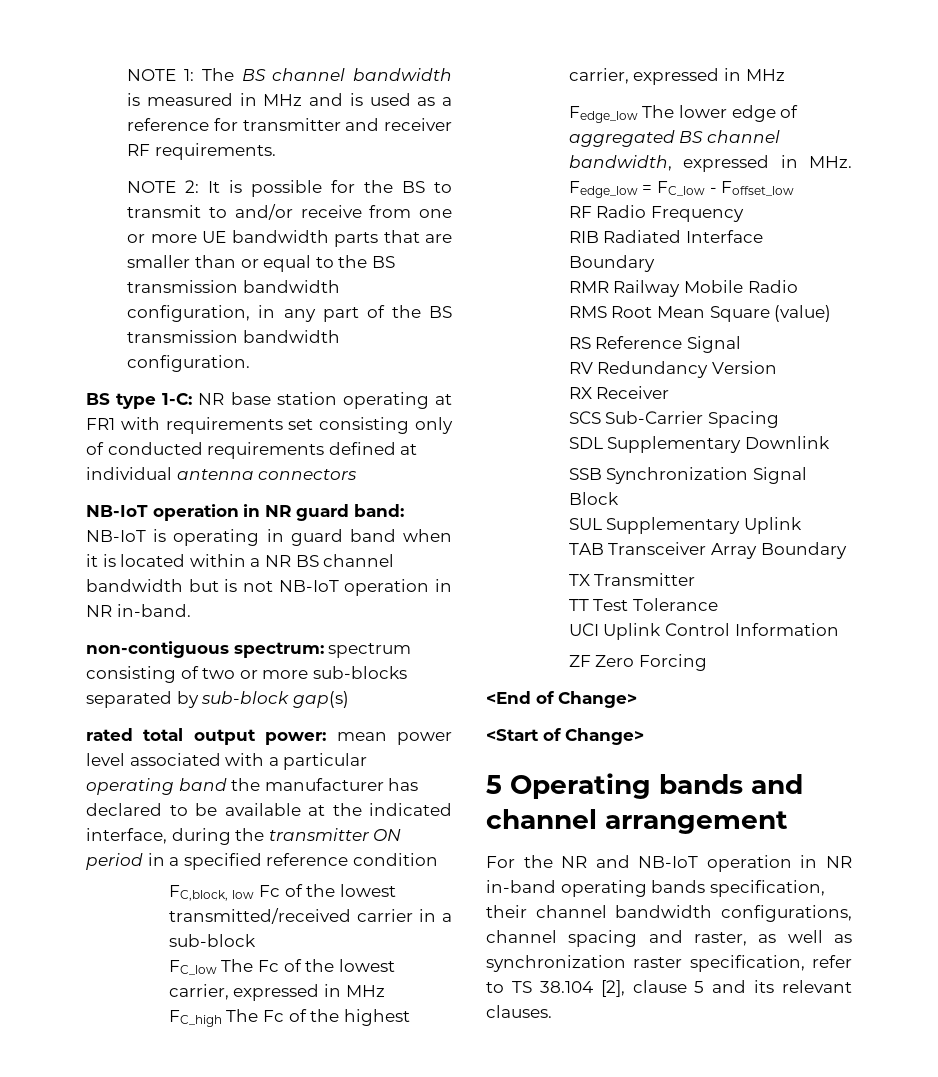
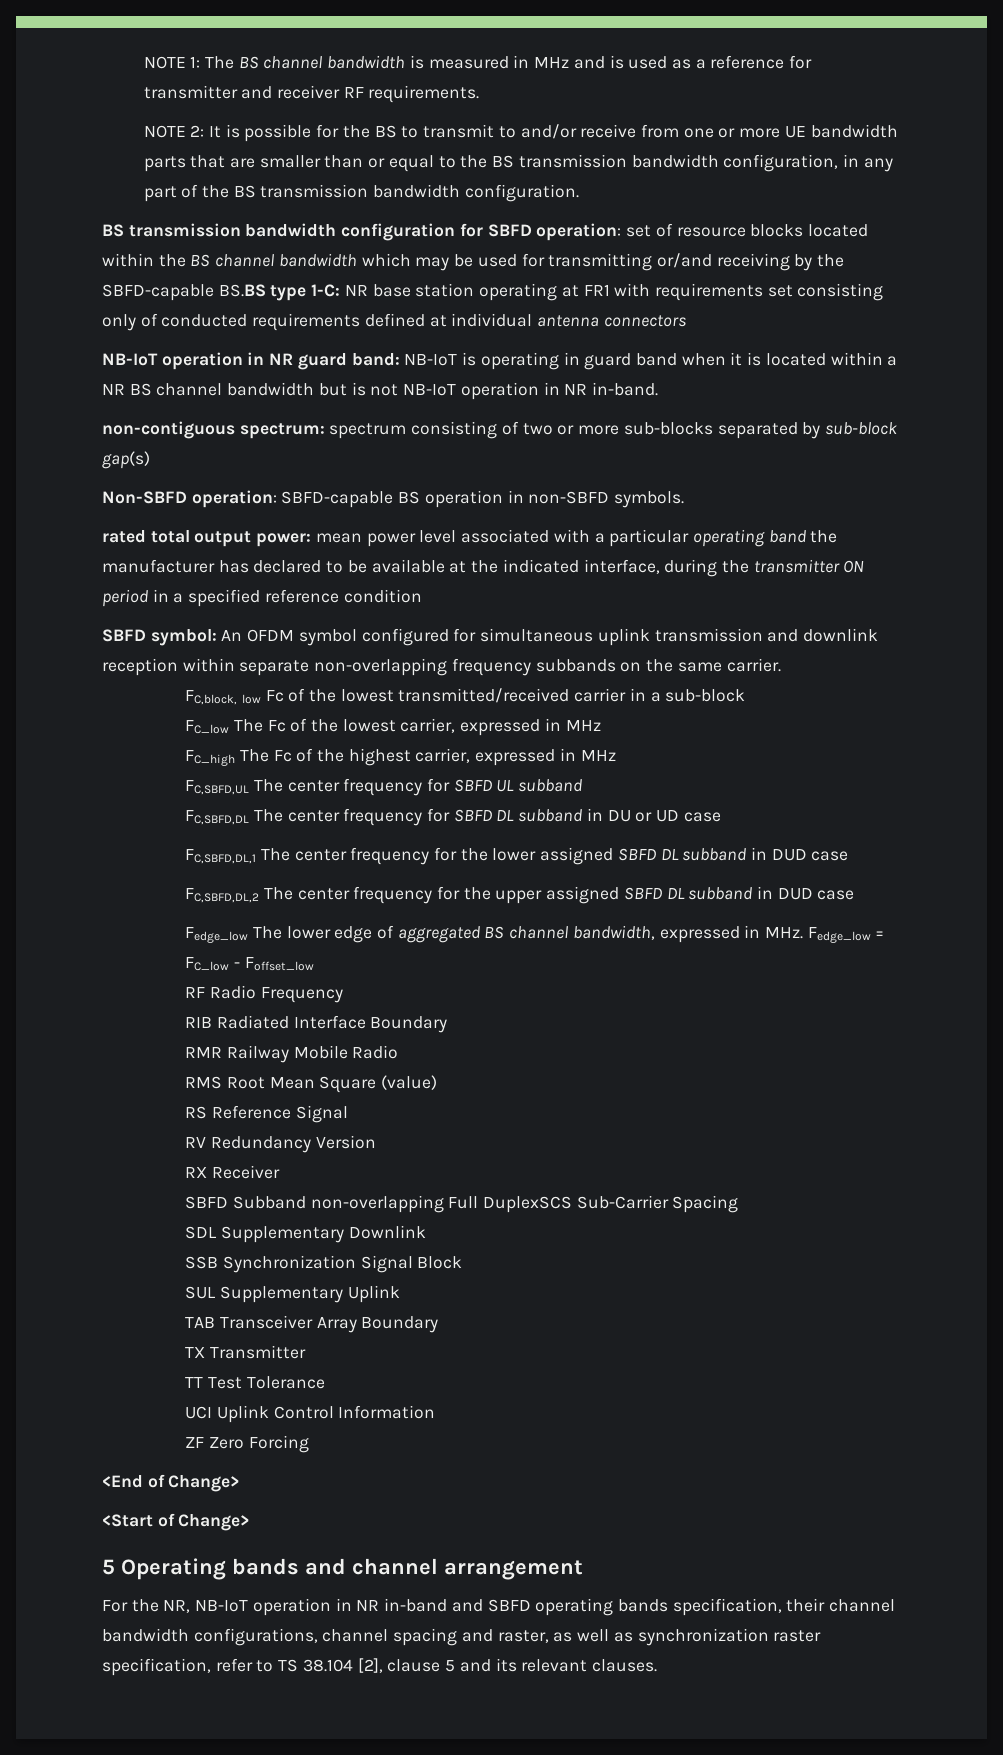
(110, 399) none -> [128,223,868,241] [102,253,845,271] [102,284,266,301] transmission bandwidth configuration for SBFD operation: set of resource blocks located within the BS channel bandwidth which may be used for transmitting or/and receiving by the SBFD-capable BS.BS
(349, 699) none -> [102,490,685,508] // Non-SBFD operation: SBFD-capable BS operation in non-SBFD symbols.
(438, 859) none -> [102,628,878,646] [102,658,781,676] // SBFD symbol: An OFDM symbol configured for simultaneous uplink transmission and downlink reception within separate non-overlapping frequency subbands on the same carrier.
(785, 75) none -> [185,778,583,796] [185,808,721,826] [185,847,849,865] [185,886,855,904] // FC,SBFD,UL The center frequency for SBFD UL subband // FC,SBFD,DL The center frequency for SBFD DL subband in DU or UD case // FC,SBFD,DL,1 The center frequency for the lower assigned SBFD DL subband in DUD case // FC,SBFD,DL,2 The center frequency for the upper assigned SBFD DL subband in DUD case
[568,411,601,424] SCS -> [185,1195,572,1213] SBFD Subband non-overlapping Full DuplexSCS
[561,855,630,868] NR and -> [163,1600,191,1613] NR,
(556, 886) none -> [451,1599,531,1612] and SBFD

